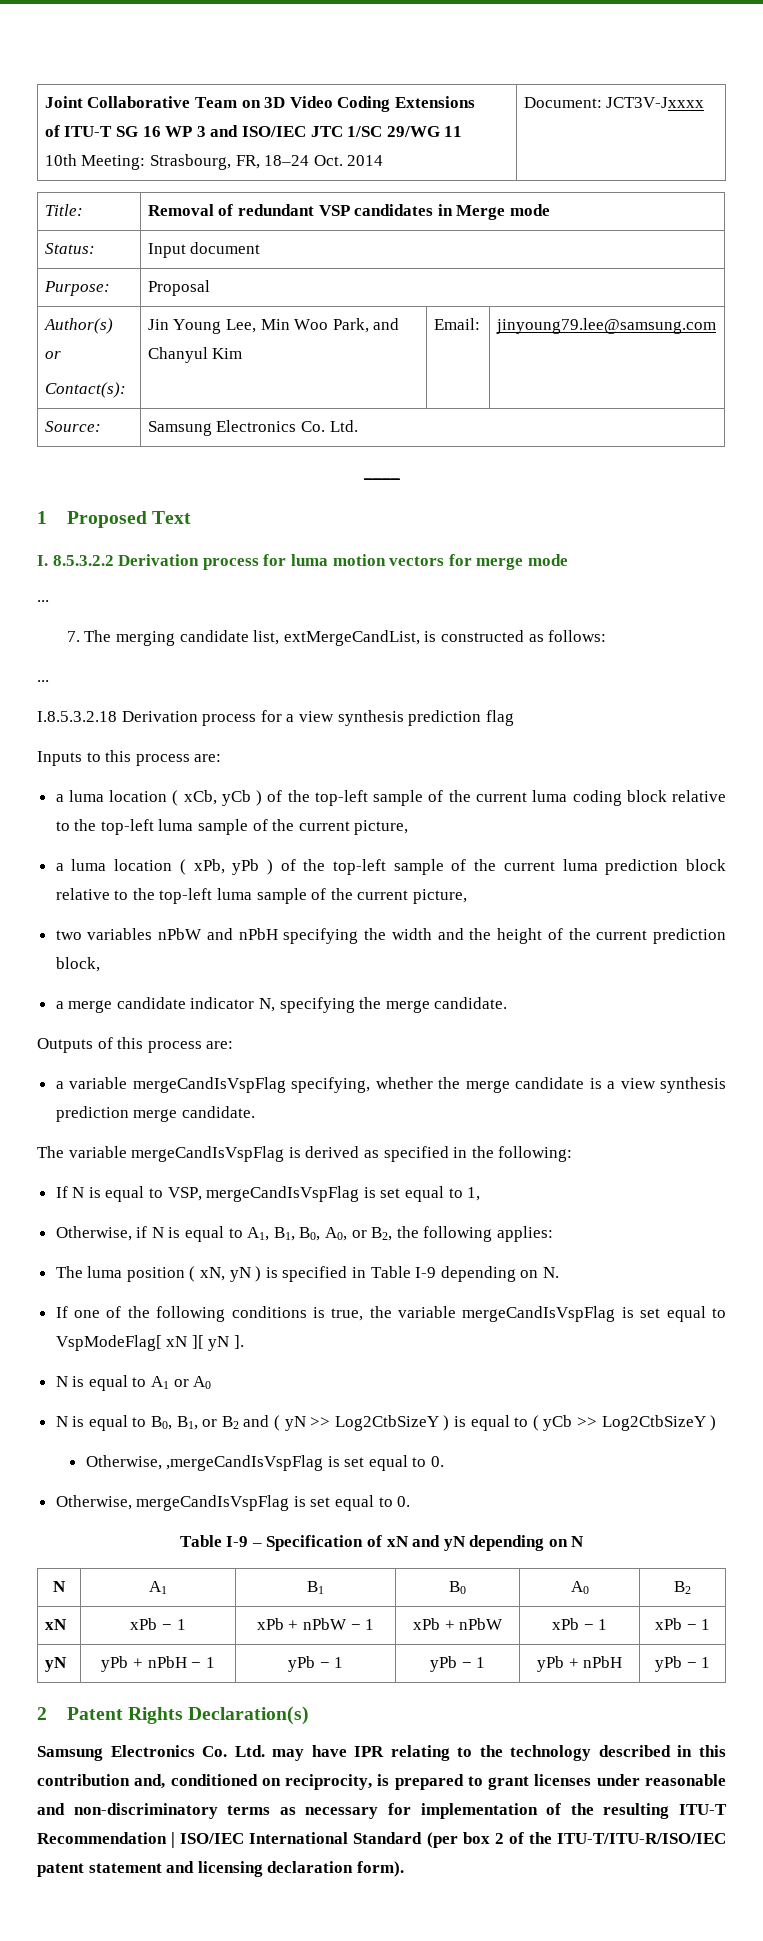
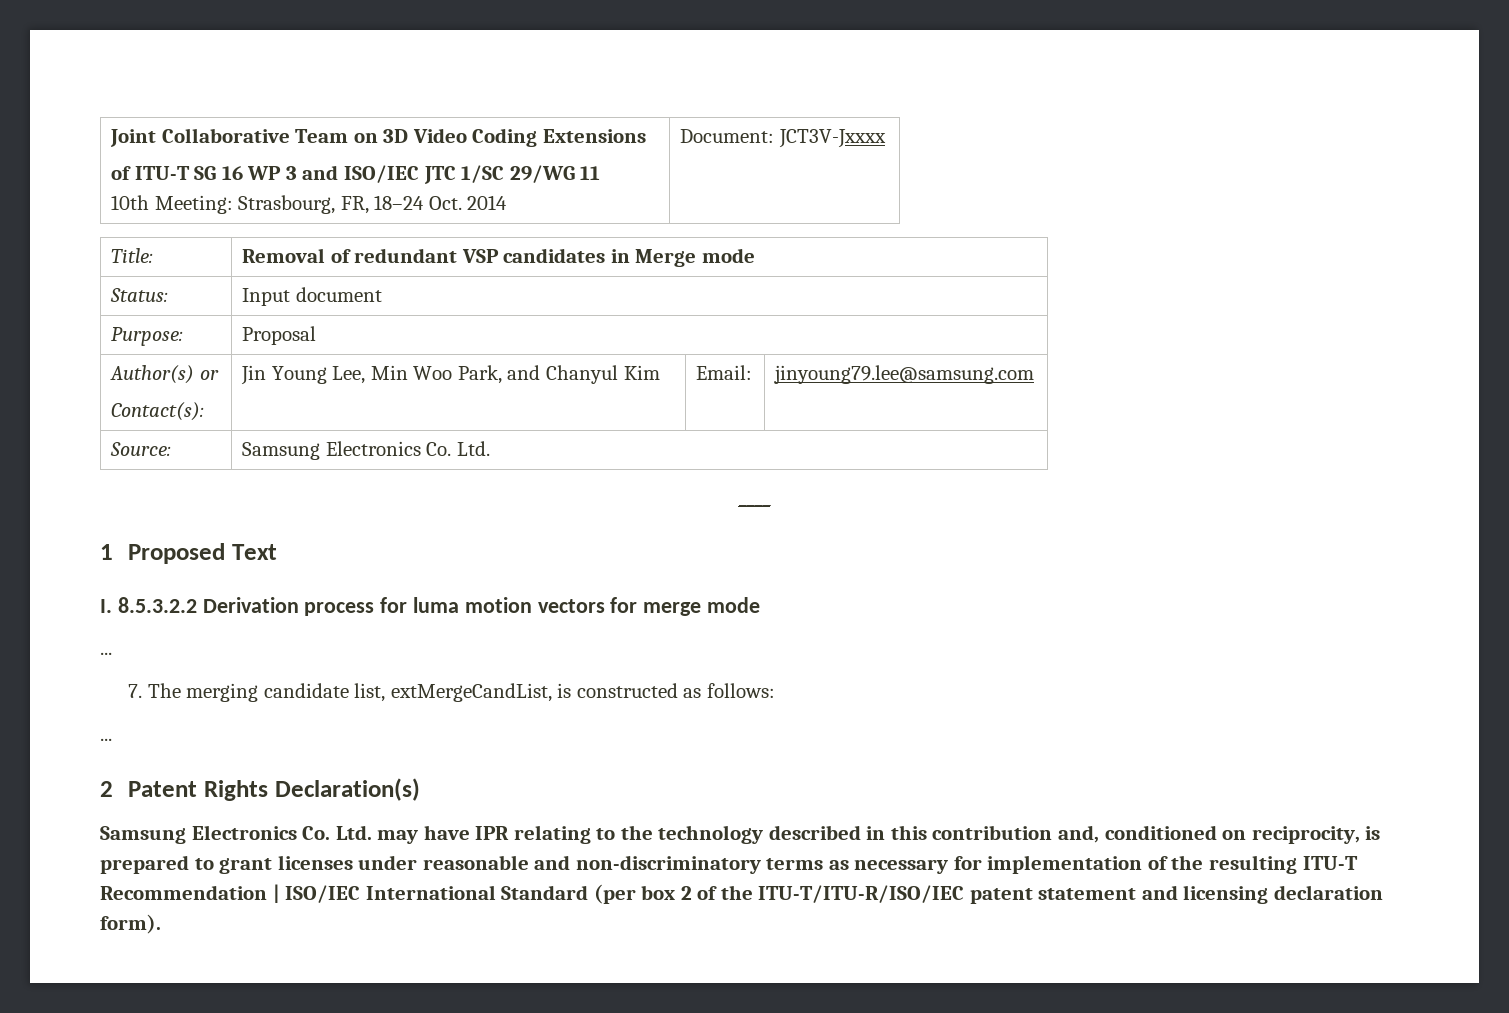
[37,710,514,726] [37,750,222,766] [55,790,726,806] [55,819,409,835] [55,859,726,875] [55,888,468,904] [55,928,726,944] [55,957,100,972] [55,997,508,1013] [37,1037,234,1053] [55,1077,727,1093] [55,1106,255,1122] [37,1146,573,1162] [55,1186,481,1202] [55,1226,553,1242] [55,1266,559,1282] [55,1306,726,1322] [55,1335,245,1351] [55,1375,212,1391] [55,1415,717,1431] [85,1455,445,1471] [55,1495,411,1511] [179,1535,585,1551] [53,1581,66,1592] [149,1581,167,1594] [307,1581,324,1594] [449,1581,466,1594] [570,1581,589,1594] [674,1581,691,1594] [44,1619,67,1630] [130,1618,186,1630] [256,1618,375,1630] [412,1618,504,1630] [551,1618,608,1630] [654,1618,711,1630] [44,1657,67,1672] [101,1656,215,1672] [287,1656,344,1672] [429,1656,486,1672] [536,1656,623,1672] [654,1656,711,1672] // I.8.5.3.2.18 Derivation process for a view synthesis prediction flag // Inputs to this process are: // a luma location ( xCb, yCb ) of the top-left sample of the current luma coding block relative to the top-left luma sample of the current picture, // a luma location ( xPb, yPb ) of the top-left sample of the current luma prediction block relative to the top-left luma sample of the current picture, // two variables nPbW and nPbH specifying the width and the height of the current prediction block, // a merge candidate indicator N, specifying the merge candidate. // Outputs of this process are: // a variable mergeCandIsVspFlag specifying, whether the merge candidate is a view synthesis prediction merge candidate. // The variable mergeCandIsVspFlag is derived as specified in the following: // If N is equal to VSP, mergeCandIsVspFlag is set equal to 1, // Otherwise, if N is equal to A1, B1, B0, A0, or B2, the following applies: // The luma position ( xN, yN ) is specified in Table I-9 depending on N. // If one of the following conditions is true, the variable mergeCandIsVspFlag is set equal to VspModeFlag[ xN ][ yN ]. // N is equal to A1 or A0 // N is equal to B0, B1, or B2 and ( yN >> Log2CtbSizeY ) is equal to ( yCb >> Log2CtbSizeY ) // Otherwise, ,mergeCandIsVspFlag is set equal to 0. // Otherwise, mergeCandIsVspFlag is set equal to 0. // Table I-9 – Specification of xN and yN depending on N // N | A1 | B1 | B0 | A0 | B2 // xN | xPb − 1 | xPb + nPbW − 1 | xPb + nPbW | xPb − 1 | xPb − 1 // yN | yPb + nPbH − 1 | yPb − 1 | yPb − 1 | yPb + nPbH | yPb − 1 -> (112, 739) none

